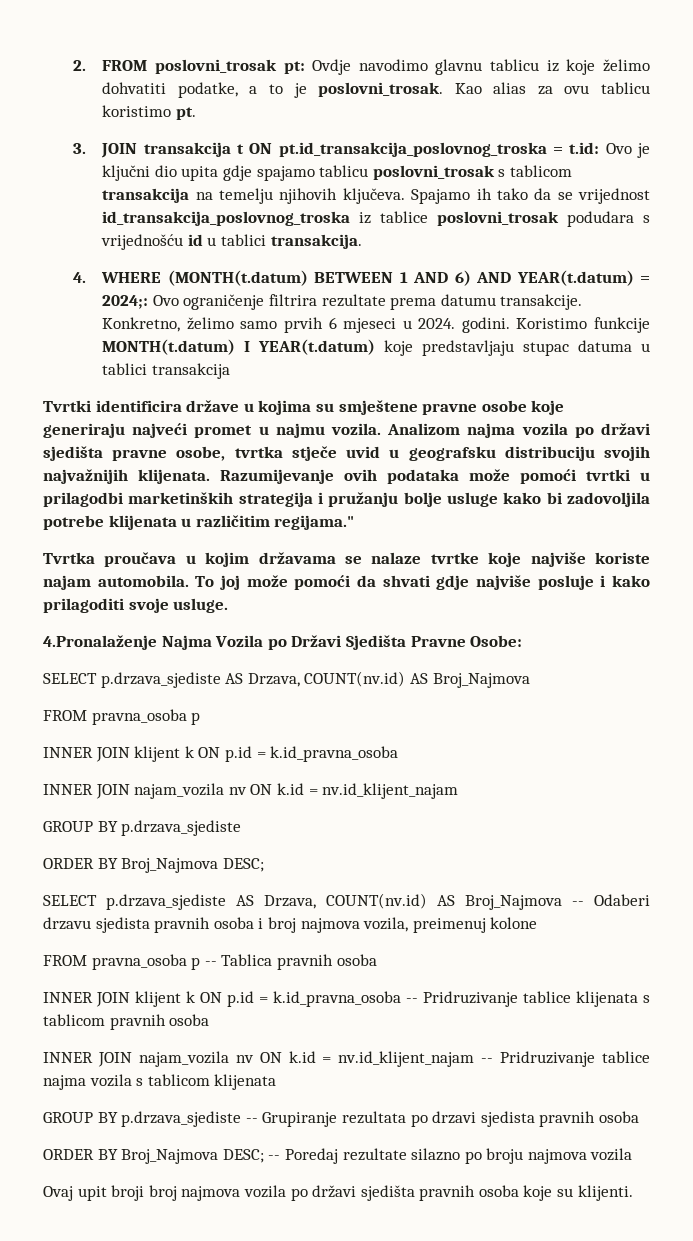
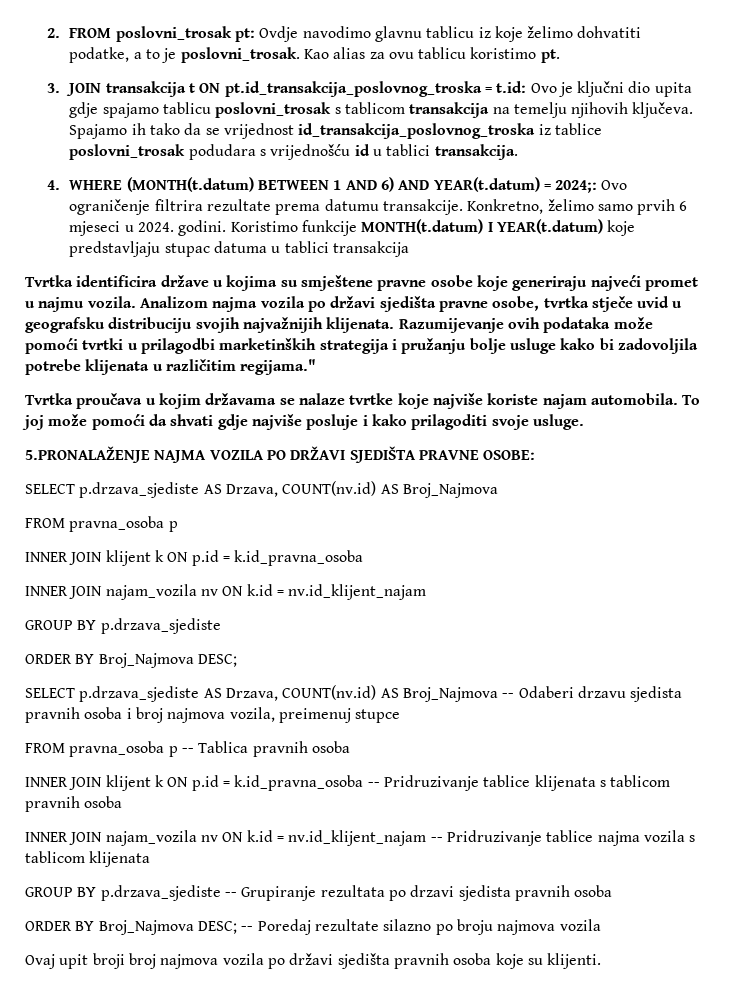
[43,400,91,412] Tvrtki -> [25,275,73,287] Tvrtka
[43,635,523,650] 4.Pronalaženje Najma Vozila po Državi Sjedišta Pravne Osobe: -> [25,446,536,463] 5.PRONALAŽENJE NAJMA VOZILA PO DRŽAVI SJEDIŠTA PRAVNE OSOBE:
[490,917,538,929] kolone -> [355,709,401,723] stupce

